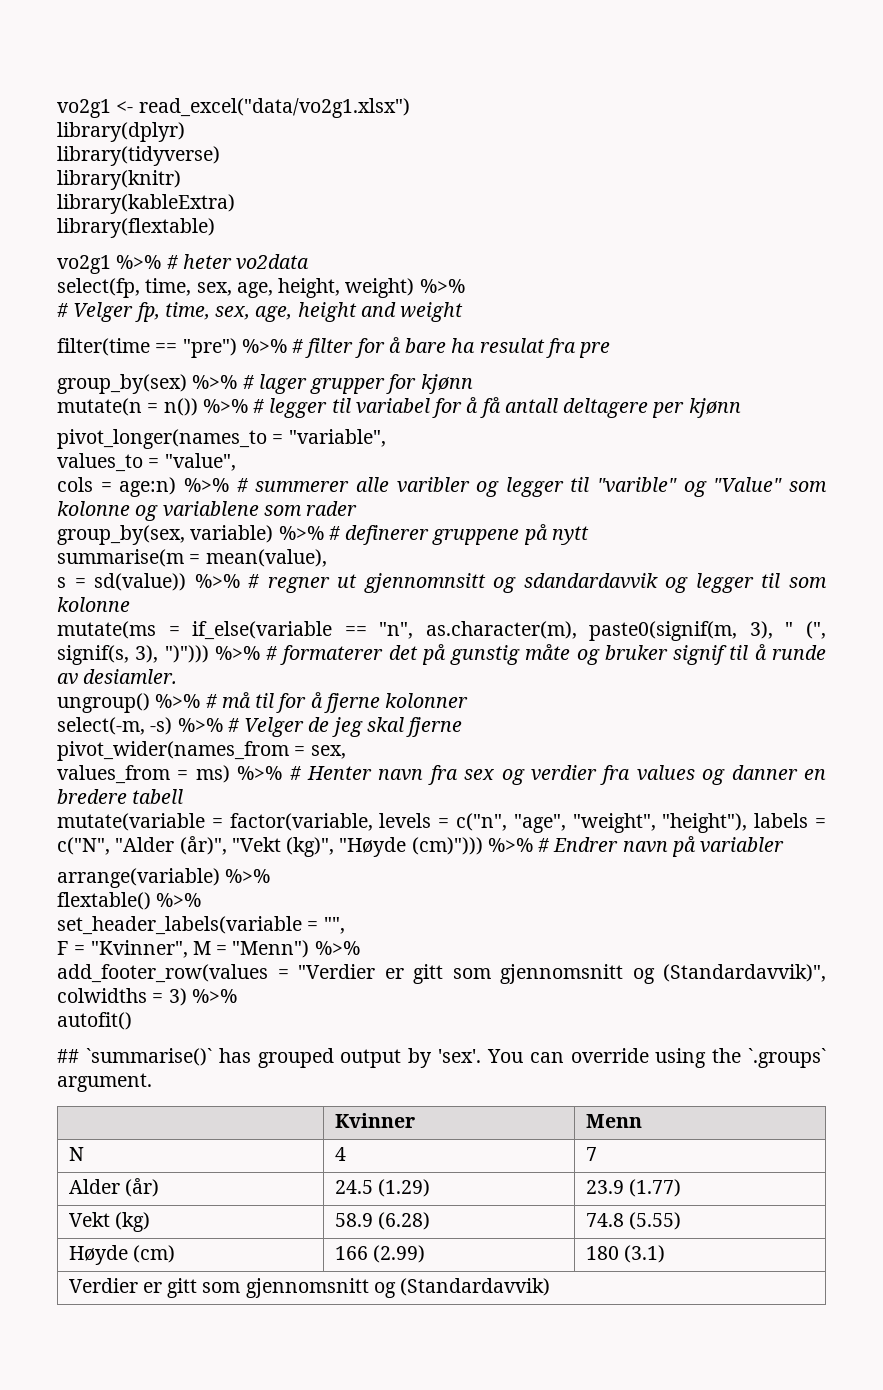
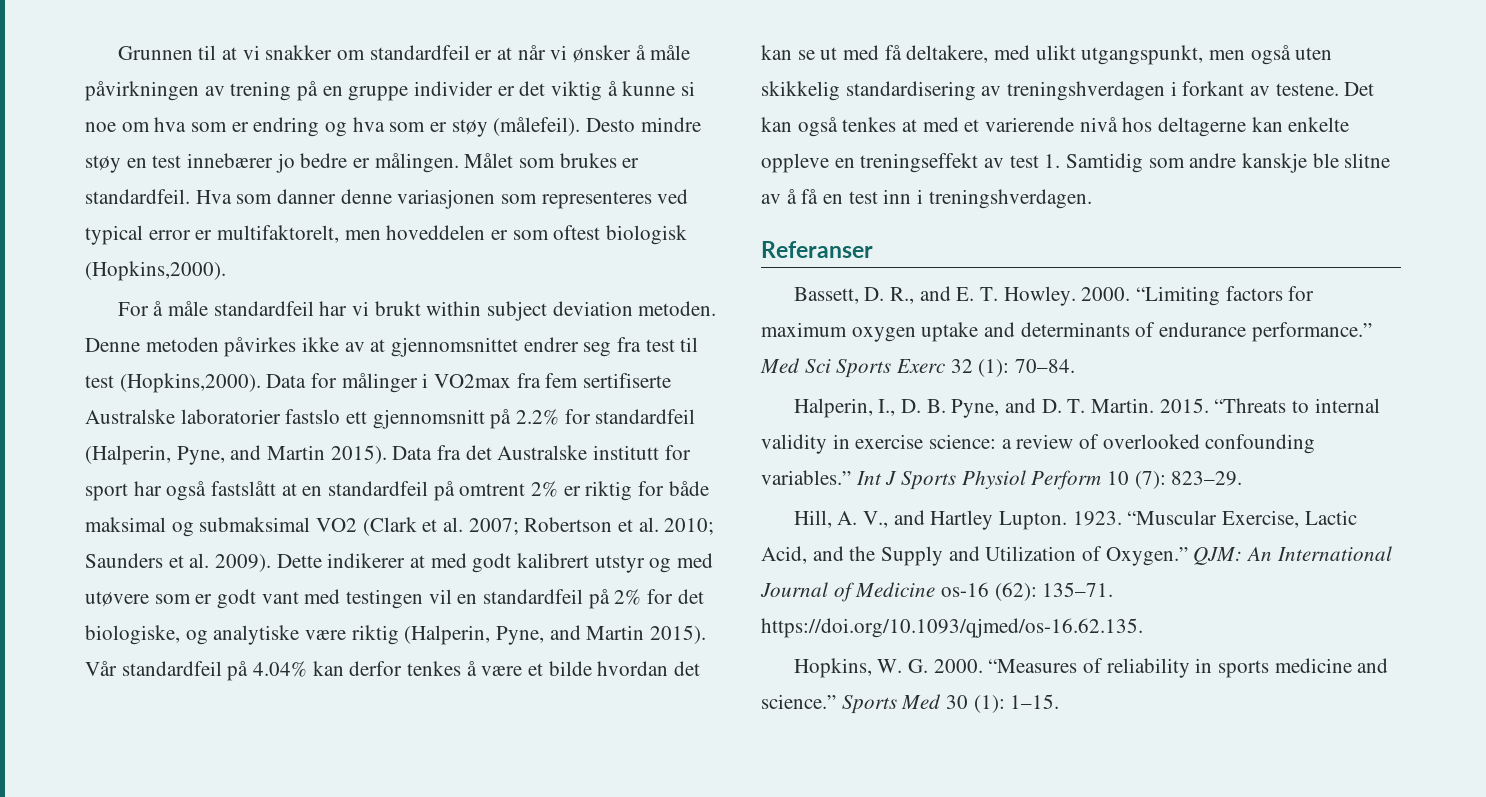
[57,98,410,118] [57,122,185,142] [57,146,220,166] [57,170,181,190] [57,194,235,214] [57,218,215,238] [57,254,310,274] [57,278,465,298] [57,302,464,322] [57,337,611,358] [57,374,473,394] [57,397,741,418] [57,429,386,449] [57,453,236,472] [57,477,827,497] [57,501,358,521] [57,524,589,545] [57,549,327,567] [57,573,828,593] [57,597,130,612] [57,621,826,641] [57,644,826,665] [57,669,178,684] [57,692,469,713] [57,717,463,737] [57,741,346,761] [57,765,826,785] [57,789,184,804] [57,813,826,833] [57,836,785,857] [57,868,271,888] [57,892,202,910] [57,916,345,935] [57,940,360,958] [57,964,826,984] [57,988,237,1006] [57,1012,132,1030] [57,1048,826,1068] [57,1073,152,1092] [334,1113,415,1128] [585,1114,642,1128] [68,1147,84,1161] [334,1147,346,1161] [585,1147,597,1161] [68,1178,159,1197] [334,1179,430,1197] [585,1179,681,1197] [68,1212,150,1232] [334,1212,430,1230] [585,1212,681,1230] [68,1245,175,1265] [334,1245,425,1263] [585,1245,665,1263] [68,1278,551,1298] vo2g1 <- read_excel("data/vo2g1.xlsx") // library(dplyr) // library(tidyverse) // library(knitr) // library(kableExtra) // library(flextable) // vo2g1 %>% # heter vo2data // select(fp, time, sex, age, height, weight) %>% // # Velger fp, time, sex, age, height and weight // filter(time == "pre") %>% # filter for å bare ha resulat fra pre // group_by(sex) %>% # lager grupper for kjønn // mutate(n = n()) %>% # legger til variabel for å få antall deltagere per kjønn // pivot_longer(names_to = "variable", // values_to = "value", // cols = age:n) %>% # summerer alle varibler og legger til "varible" og "Value" som kolonne og variablene som rader // group_by(sex, variable) %>% # definerer gruppene på nytt // summarise(m = mean(value), // s = sd(value)) %>% # regner ut gjennomnsitt og sdandardavvik og legger til som kolonne // mutate(ms = if_else(variable == "n", as.character(m), paste0(signif(m, 3), " (", signif(s, 3), ")"))) %>% # formaterer det på gunstig måte og bruker signif til å runde av desiamler. // ungroup() %>% # må til for å fjerne kolonner // select(-m, -s) %>% # Velger de jeg skal fjerne // pivot_wider(names_from = sex, // values_from = ms) %>% # Henter navn fra sex og verdier fra values og danner en bredere tabell // mutate(variable = factor(variable, levels = c("n", "age", "weight", "height"), labels = c("N", "Alder (år)", "Vekt (kg)", "Høyde (cm)"))) %>% # Endrer navn på variabler // arrange(variable) %>% // flextable() %>% // set_header_labels(variable = "", // F = "Kvinner", M = "Menn") %>% // add_footer_row(values = "Verdier er gitt som gjennomsnitt og (Standardavvik)", colwidths = 3) %>% // autofit() // ## `summarise()` has grouped output by 'sex'. You can override using the `.groups` argument. // | Kvinner | Menn // N | 4 | 7 // Alder (år) | 24.5 (1.29) | 23.9 (1.77) // Vekt (kg) | 58.9 (6.28) | 74.8 (5.55) // Høyde (cm) | 166 (2.99) | 180 (3.1) // Verdier er gitt som gjennomsnitt og (Standardavvik) -> [117,45,691,63] [85,81,696,101] [85,117,701,137] [85,153,640,173] [85,189,689,209] [85,225,688,245] [85,261,226,281] [117,301,717,321] [85,337,699,357] [85,373,672,393] [85,409,696,429] [85,445,691,465] [85,481,709,501] [85,517,715,537] [85,553,714,573] [85,589,704,609] [85,625,707,645] [85,661,701,681] [761,45,1333,65] [761,81,1375,101] [761,117,1350,137] [761,153,1391,173] [761,189,1092,209] [761,241,873,258] [793,286,1315,306] [761,322,1372,342] [760,358,1076,378] [793,398,1380,418] [761,434,1316,454] [761,470,1243,490] [793,510,1357,530] [761,546,1392,566] [760,582,1114,602] [761,618,1143,638] [793,658,1389,678] [761,694,1060,714] Grunnen til at vi snakker om standardfeil er at når vi ønsker å måle påvirkningen av trening på en gruppe individer er det viktig å kunne si noe om hva som er endring og hva som er støy (målefeil). Desto mindre støy en test innebærer jo bedre er målingen. Målet som brukes er standardfeil. Hva som danner denne variasjonen som representeres ved typical error er multifaktorelt, men hoveddelen er som oftest biologisk (Hopkins,2000). // For å måle standardfeil har vi brukt within subject deviation metoden. Denne metoden påvirkes ikke av at gjennomsnittet endrer seg fra test til test (Hopkins,2000). Data for målinger i VO2max fra fem sertifiserte Australske laboratorier fastslo ett gjennomsnitt på 2.2% for standardfeil (Halperin, Pyne, and Martin 2015). Data fra det Australske institutt for sport har også fastslått at en standardfeil på omtrent 2% er riktig for både maksimal og submaksimal VO2 (Clark et al. 2007; Robertson et al. 2010; Saunders et al. 2009). Dette indikerer at med godt kalibrert utstyr og med utøvere som er godt vant med testingen vil en standardfeil på 2% for det biologiske, og analytiske være riktig (Halperin, Pyne, and Martin 2015). Vår standardfeil på 4.04% kan derfor tenkes å være et bilde hvordan det kan se ut med få deltakere, med ulikt utgangspunkt, men også uten skikkelig standardisering av treningshverdagen i forkant av testene. Det kan også tenkes at med et varierende nivå hos deltagerne kan enkelte oppleve en treningseffekt av test 1. Samtidig som andre kanskje ble slitne av å få en test inn i treningshverdagen. // Referanser // Bassett, D. R., and E. T. Howley. 2000. “Limiting factors for maximum oxygen uptake and determinants of endurance performance.” Med Sci Sports Exerc 32 (1): 70–84. // Halperin, I., D. B. Pyne, and D. T. Martin. 2015. “Threats to internal validity in exercise science: a review of overlooked confounding variables.” Int J Sports Physiol Perform 10 (7): 823–29. // Hill, A. V., and Hartley Lupton. 1923. “Muscular Exercise, Lactic Acid, and the Supply and Utilization of Oxygen.” QJM: An International Journal of Medicine os-16 (62): 135–71. https://doi.org/10.1093/qjmed/os-16.62.135. // Hopkins, W. G. 2000. “Measures of reliability in sports medicine and science.” Sports Med 30 (1): 1–15.

